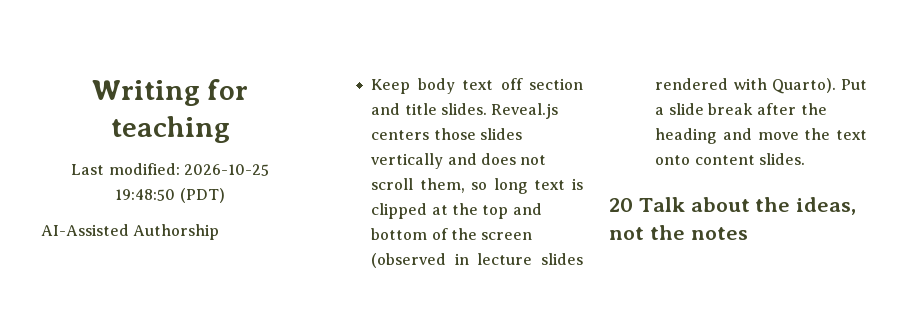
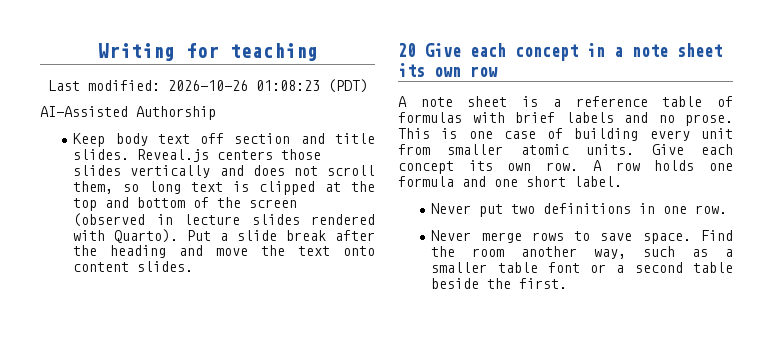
[183,164,269,176] [115,189,176,201] 2026-10-25 19:48:50 -> [167,80,320,91] 2026-10-26 01:08:23
[638,197,857,215] [609,225,748,240] Talk about the ideas, not the notes -> [425,43,722,61] [398,63,498,77] [398,96,733,107] [398,112,733,126] [398,128,733,141] [398,144,733,155] [398,160,733,174] [398,176,622,187] [431,203,728,217] [431,230,733,244] [431,246,733,259] [431,262,733,273] [431,278,568,289] Give each concept in a note sheet its own row // A note sheet is a reference table of formulas with brief labels and no prose. This is one case of building every unit from smaller atomic units. Give each concept its own row. A row holds one formula and one short label. // Never put two definitions in one row. // Never merge rows to save space. Find the room another way, such as a smaller table font or a second table beside the first.

